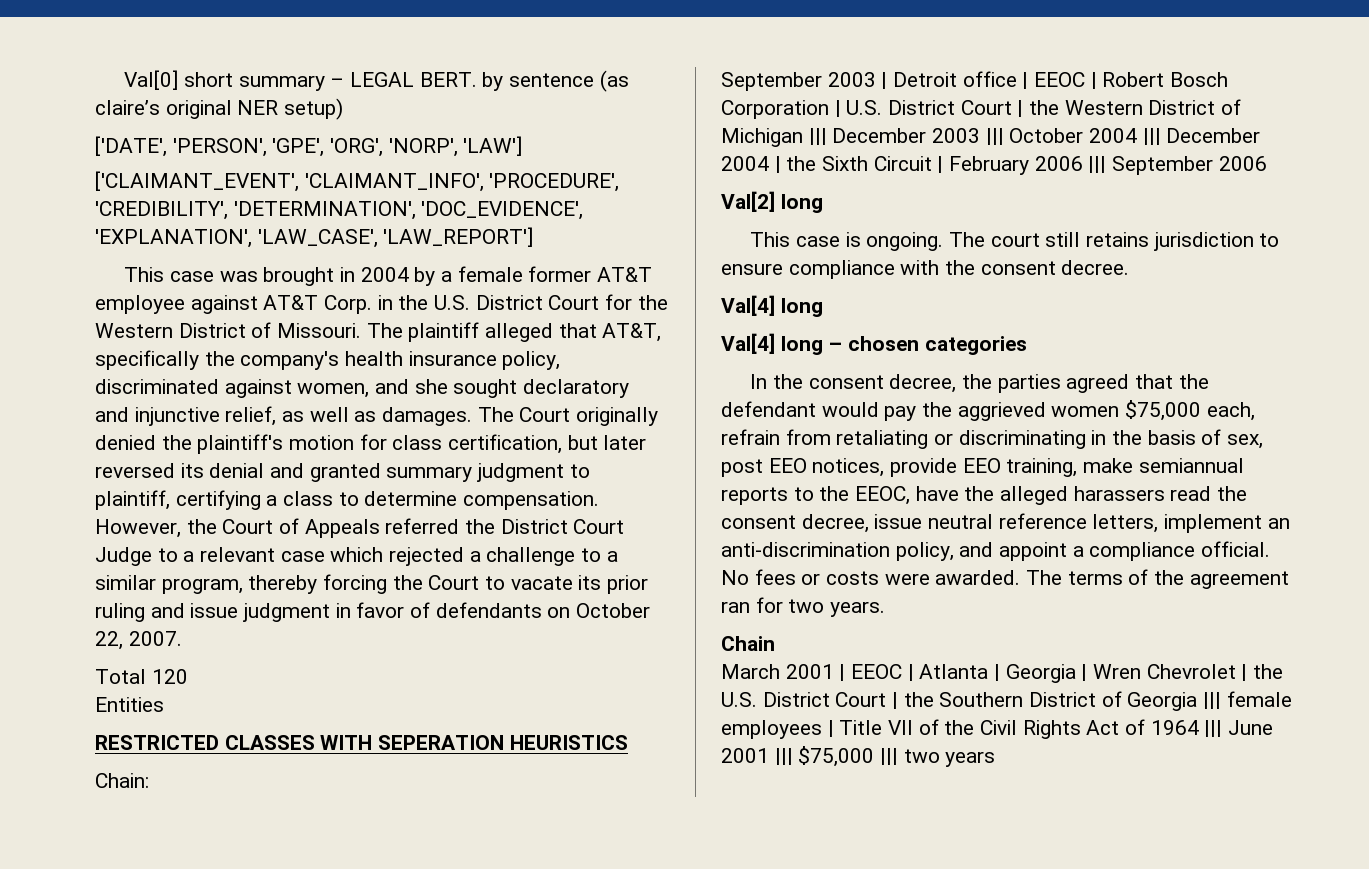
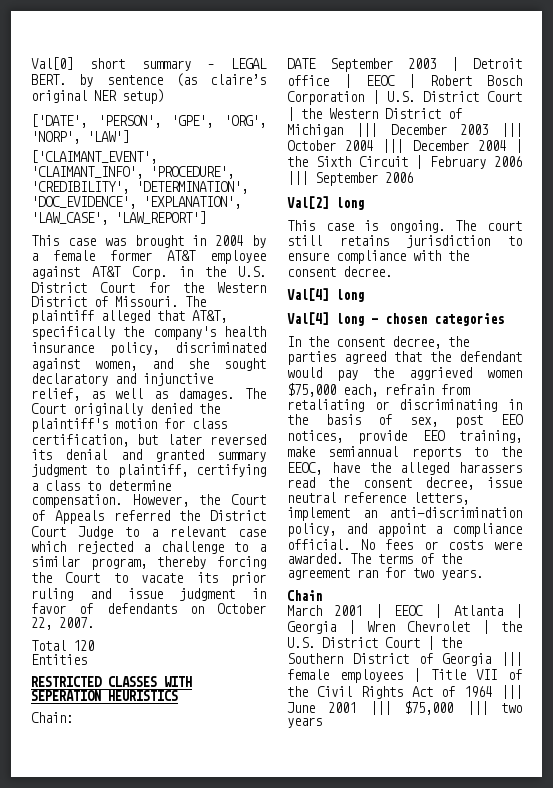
(149, 780) none -> [287,58,316,69] DATE

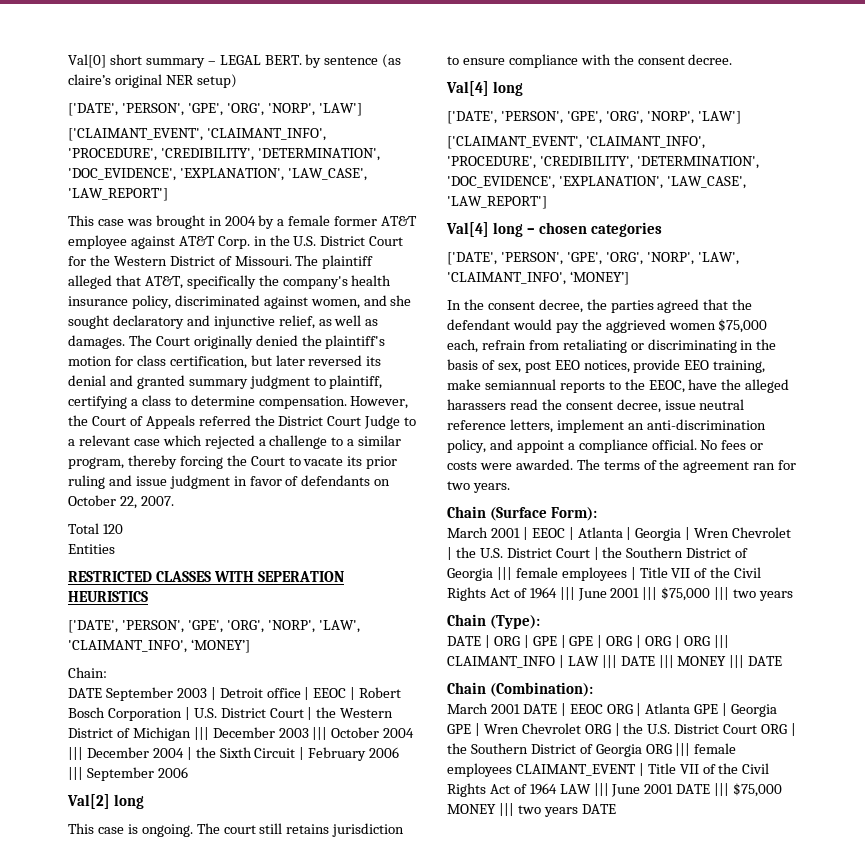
(178, 695) none -> [68,620,360,633] [68,639,250,653] // ['DATE', 'PERSON', 'GPE', 'ORG', 'NORP', 'LAW', 'CLAIMANT_INFO', ‘MONEY’]
(364, 295) none -> [447,111,741,124] [447,136,705,149] [447,156,759,169] [447,176,746,189] [447,196,547,209] // ['DATE', 'PERSON', 'GPE', 'ORG', 'NORP', 'LAW'] // ['CLAIMANT_EVENT', 'CLAIMANT_INFO', 'PROCEDURE', 'CREDIBILITY', 'DETERMINATION', 'DOC_EVIDENCE', 'EXPLANATION', 'LAW_CASE', 'LAW_REPORT']
(504, 319) none -> [447,252,739,265] [447,271,629,285] // ['DATE', 'PERSON', 'GPE', 'ORG', 'NORP', 'LAW', 'CLAIMANT_INFO', ‘MONEY’]
(322, 595) none -> [489,507,597,521] (Surface Form):
(322, 722) none -> [447,614,540,629] [447,635,729,648] [447,655,783,668] [447,682,593,697] [447,703,778,717] [447,723,797,736] [447,743,737,757] [447,763,770,777] [447,783,783,797] [447,803,616,817] // Chain (Type): // DATE | ORG | GPE | GPE | ORG | ORG | ORG ||| CLAIMANT_INFO | LAW ||| DATE ||| MONEY ||| DATE // Chain (Combination): // March 2001 DATE | EEOC ORG | Atlanta GPE | Georgia GPE | Wren Chevrolet ORG | the U.S. District Court ORG | the Southern District of Georgia ORG ||| female employees CLAIMANT_EVENT | Title VII of the Civil Rights Act of 1964 LAW ||| June 2001 DATE ||| $75,000 MONEY ||| two years DATE

